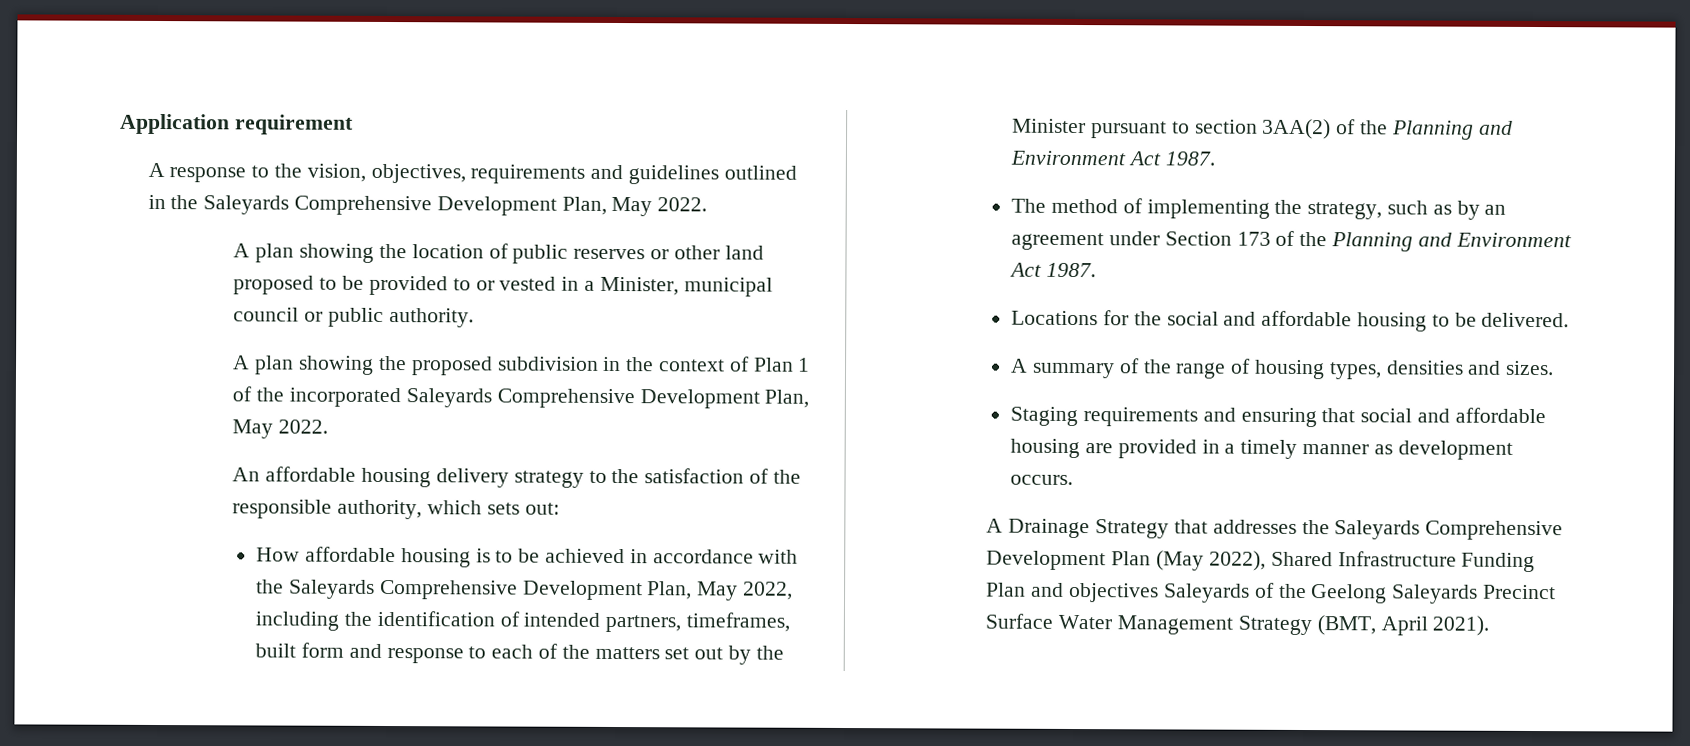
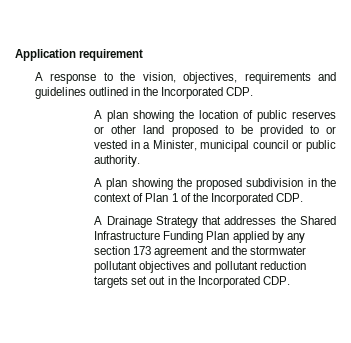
[203,195,708,217] Saleyards Comprehensive Development Plan, May 2022. -> [161,87,254,99] Incorporated CDP.
[289,387,810,409] [232,419,329,439] [232,466,801,488] [232,499,560,520] [256,546,799,568] [256,579,793,601] [255,610,790,633] [255,642,784,665] [1012,118,1513,140] [1010,150,1215,166] [1011,198,1507,220] [1011,230,1572,252] [1009,262,1096,278] [1011,310,1570,332] [1011,358,1555,380] [1010,406,1546,428] [1010,438,1513,460] [1010,474,1074,485] incorporated Saleyards Comprehensive Development Plan, May 2022. // An affordable housing delivery strategy to the satisfaction of the responsible authority, which sets out: // How affordable housing is to be achieved in accordance with the Saleyards Comprehensive Development Plan, May 2022, including the identification of intended partners, timeframes, built form and response to each of the matters set out by the Minister pursuant to section 3AA(2) of the Planning and Environment Act 1987. // The method of implementing the strategy, such as by an agreement under Section 173 of the Planning and Environment Act 1987. // Locations for the social and affordable housing to be delivered. // A summary of the range of housing types, densities and sizes. // Staging requirements and ensuring that social and affordable housing are provided in a timely manner as development occurs. -> [210,193,303,205] Incorporated CDP.
[1334,520,1564,541] [986,550,1536,573] [986,582,1556,604] [985,613,1490,636] Saleyards Comprehensive Development Plan (May 2022), Shared Infrastructure Funding Plan and objectives Saleyards of the Geelong Saleyards Precinct Surface Water Management Strategy (BMT, April 2021). -> [300,216,336,225] [94,231,305,243] [94,246,306,258] [94,261,306,273] [94,276,290,288] Shared Infrastructure Funding Plan applied by any section 173 agreement and the stormwater pollutant objectives and pollutant reduction targets set out in the Incorporated CDP.

